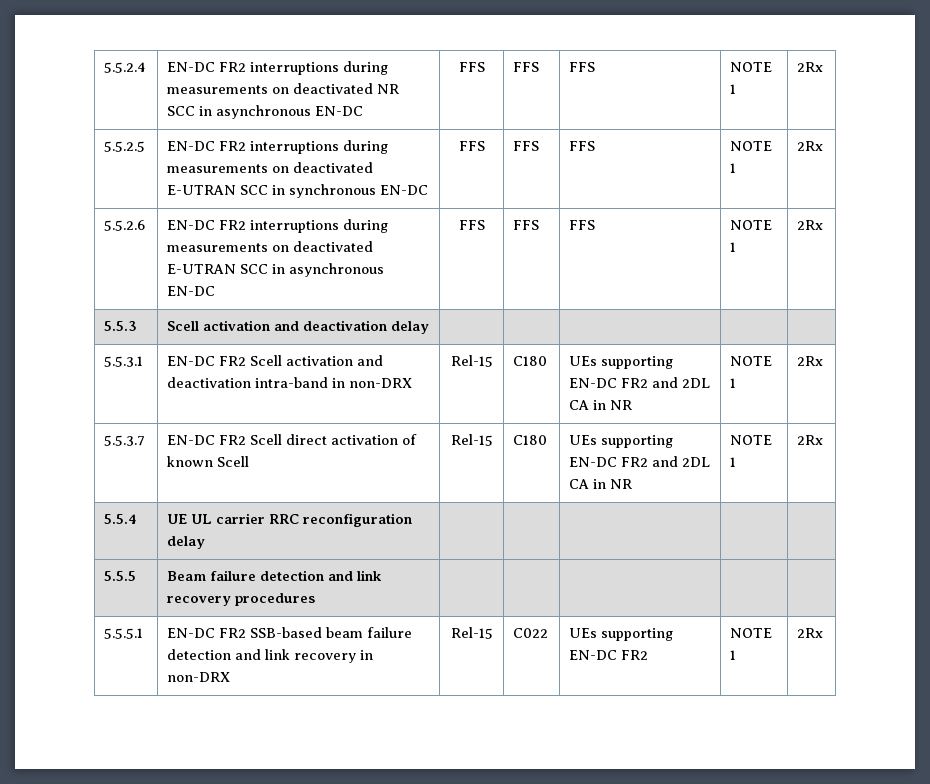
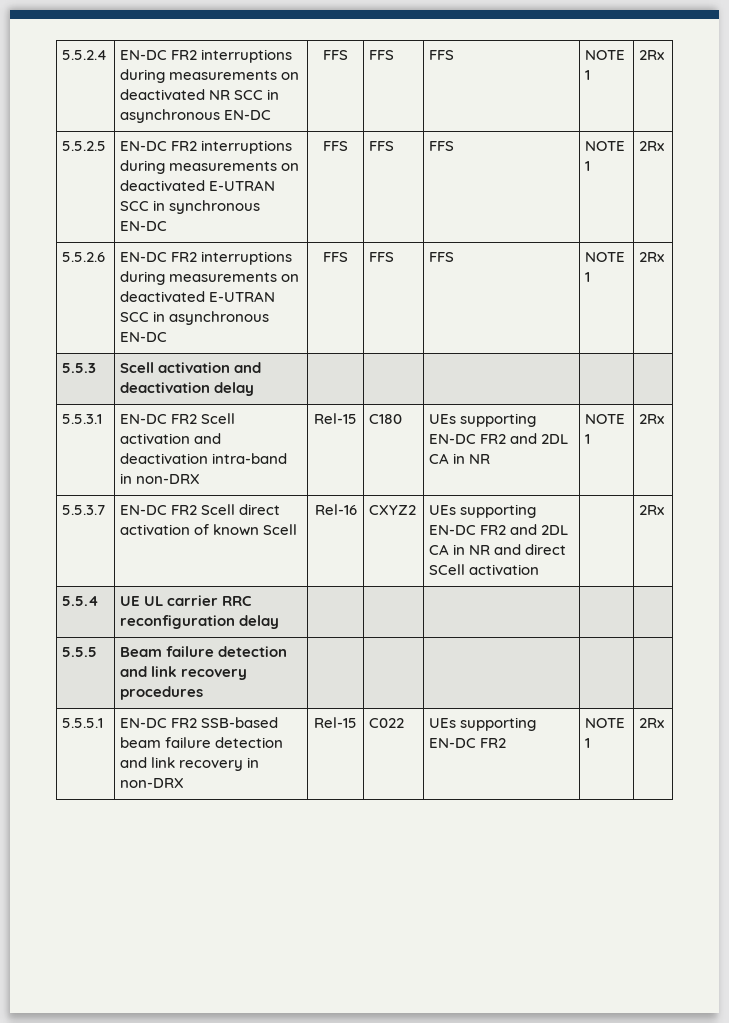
[450,434,493,446] [513,435,548,445] [569,435,674,448] [569,456,711,467] [569,479,633,489] [730,435,773,445] [730,457,737,467] Rel-15 | C180 | UEs supporting EN-DC FR2 and 2DL CA in NR | NOTE 1 -> [314,504,357,515] [369,505,417,515] [429,504,537,518] [429,524,569,535] [429,544,567,555] [429,564,540,575] Rel-16 | CXYZ2 | UEs supporting EN-DC FR2 and 2DL CA in NR and direct SCell activation |

